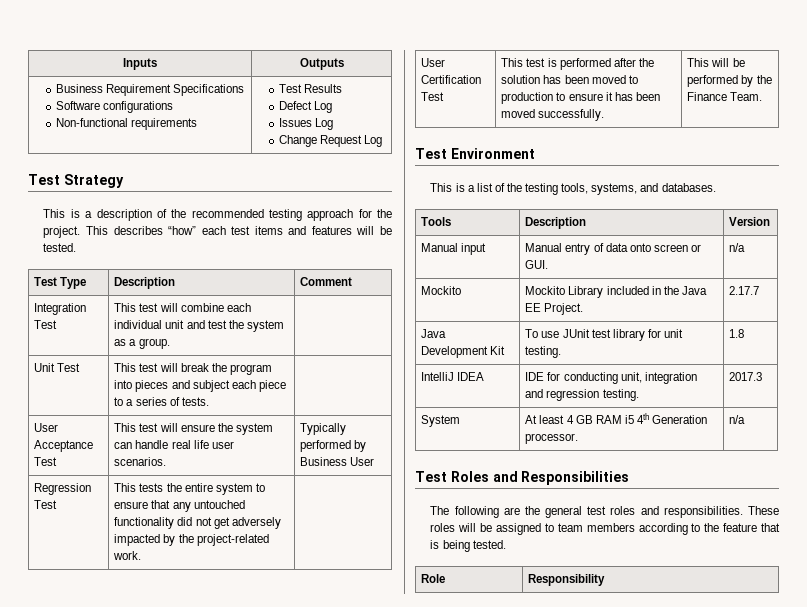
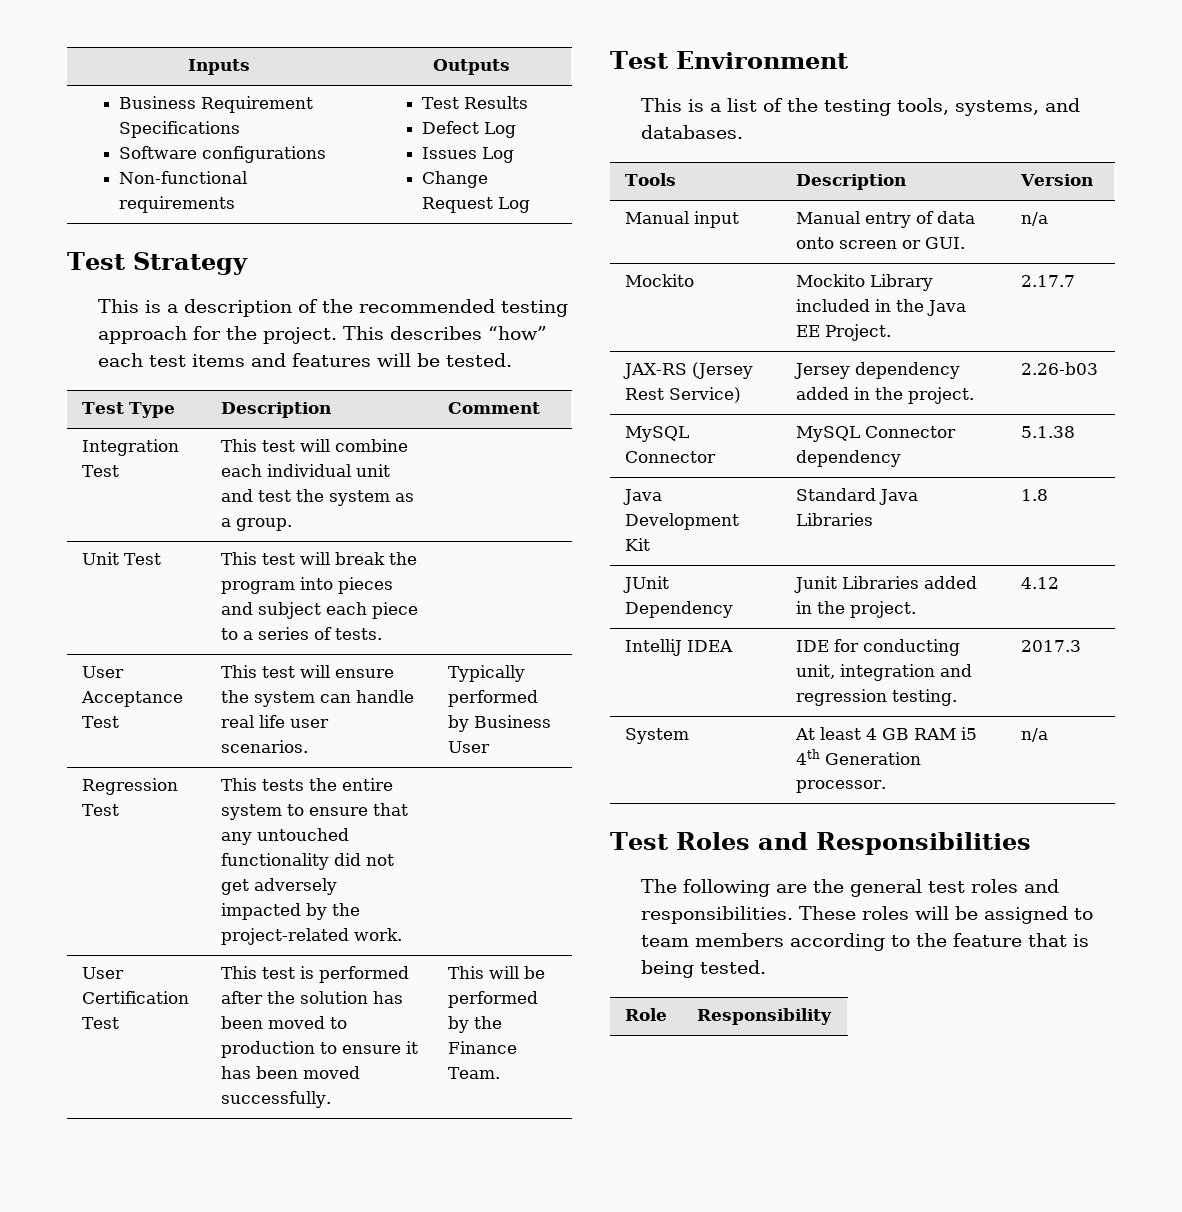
[421,329,447,338] [421,346,506,358] [525,329,683,341] [525,346,562,358] [729,329,745,338] Java Development Kit | To use JUnit test library for unit testing. | 1.8 -> [622,362,753,379] [624,387,741,403] [793,362,960,379] [795,387,974,404] [1020,362,1098,375] [624,426,689,442] [624,451,716,463] [795,426,956,442] [795,450,901,467] [1020,426,1075,438] [622,489,662,505] [624,513,739,530] [624,538,650,551] [795,488,918,505] [795,513,873,526] [1020,489,1048,501] [622,576,669,593] [624,601,733,618] [793,576,977,593] [795,601,916,618] [1020,577,1059,589] JAX-RS (Jersey Rest Service) | Jersey dependency added in the project. | 2.26-b03 // MySQL Connector | MySQL Connector dependency | 5.1.38 // Java Development Kit | Standard Java Libraries | 1.8 // JUnit Dependency | Junit Libraries added in the project. | 4.12

